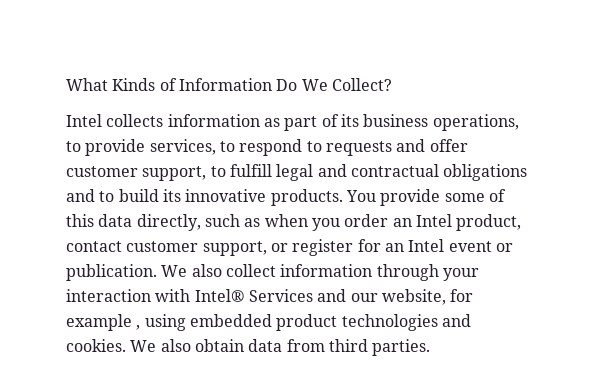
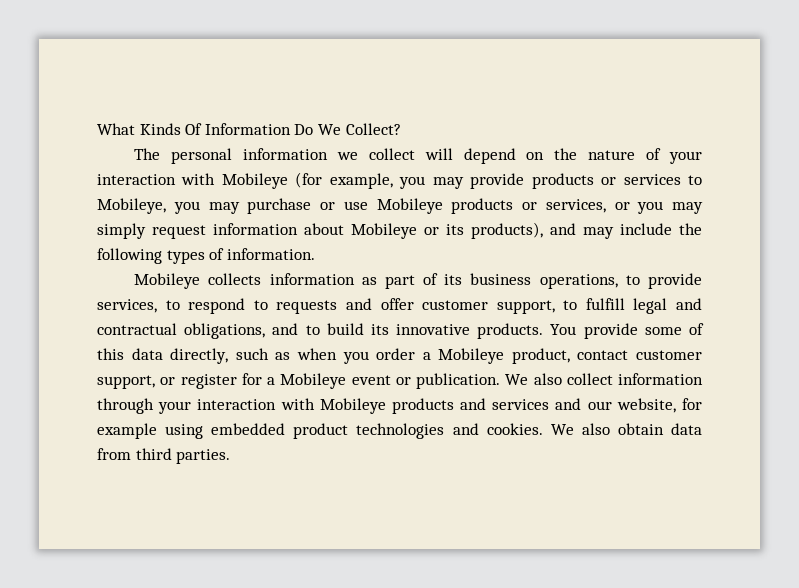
[159,78,177,91] of -> [185,123,203,135] Of
[66,114,102,127] Intel -> [134,148,702,164] [97,172,702,189] [97,198,703,214] [97,222,702,239] [97,248,315,264] [134,273,201,289] The personal information we collect will depend on the nature of your interaction with Mobileye (for example, you may provide products or services to Mobileye, you may purchase or use Mobileye products or services, or you may simply request information about Mobileye or its products), and may include the following types of information. // Mobileye
[443,164,528,181] obligations -> [184,323,266,339] obligations,
[392,214,452,227] an Intel -> [422,348,505,364] a Mobileye
[384,239,445,252] an Intel -> [267,373,347,389] a Mobileye
[194,289,313,302] Intel® Services -> [319,398,550,414] Mobileye products and services
[136,325,141,330] , -> (157, 431) none

